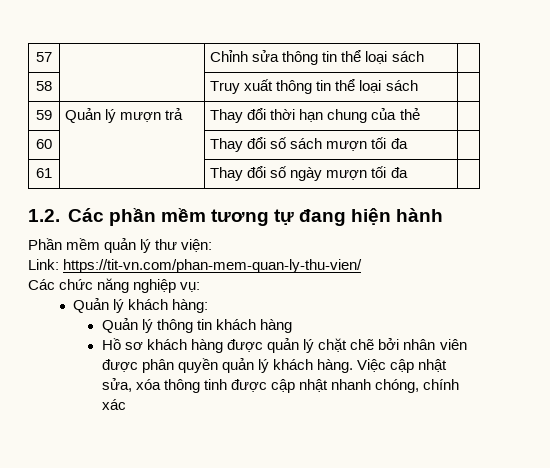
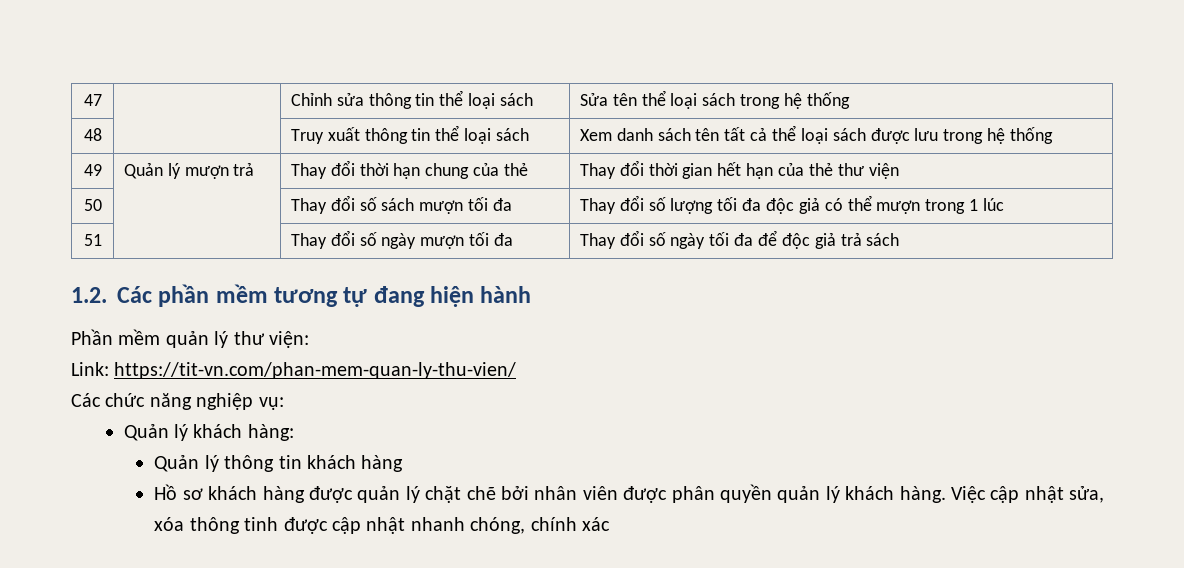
[36,52,52,62] 57 -> [83,94,102,106] 47
[36,81,52,91] // 58 -> [579,90,850,109] [83,128,102,141] Sửa tên thể loại sách trong hệ thống // 48
[36,110,52,120] // 59 -> [579,125,1054,144] [83,164,102,176] Xem danh sách tên tất cả thể loại sách được lưu trong hệ thống // 49
[36,139,52,149] // 60 -> [579,160,899,179] [83,199,102,211] Thay đổi thời gian hết hạn của thẻ thư viện // 50
[36,168,52,178] // 61 -> [579,195,1005,214] [83,234,102,246] Thay đổi số lượng tối đa độc giả có thể mượn trong 1 lúc // 51
(408, 172) none -> [579,230,900,249] Thay đổi số ngày tối đa để độc giả trả sách

